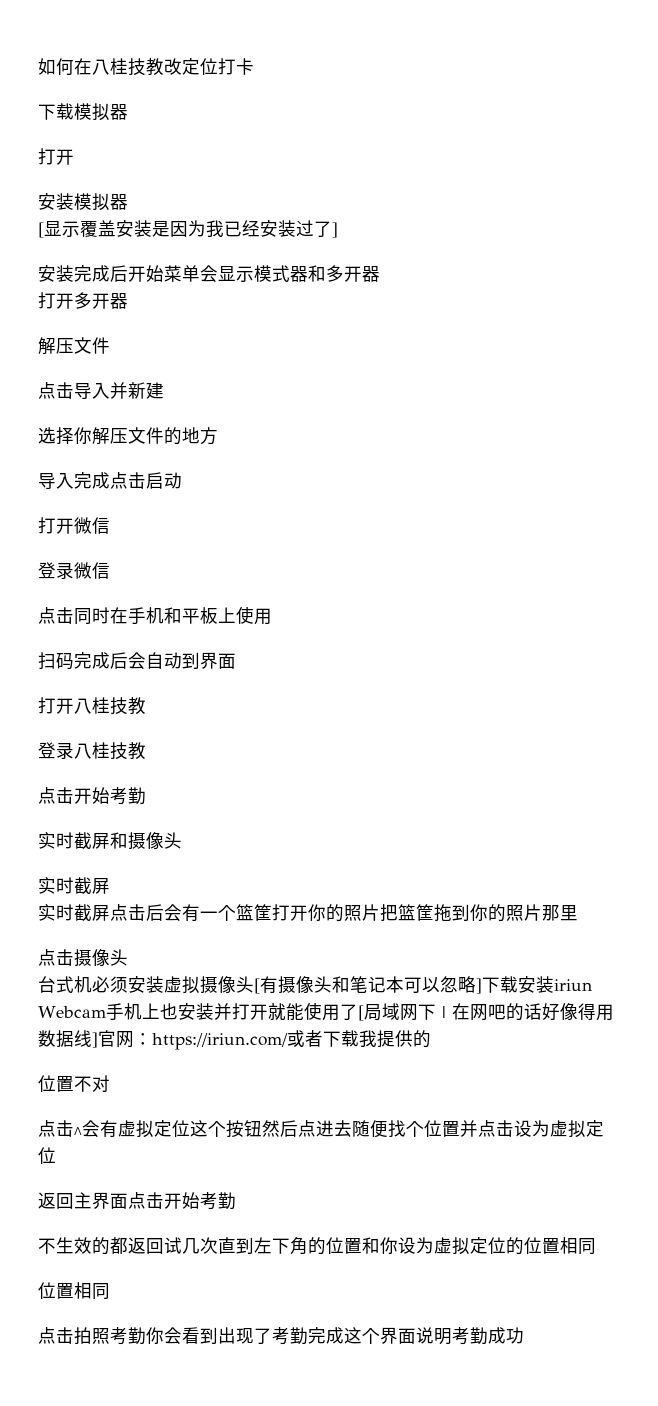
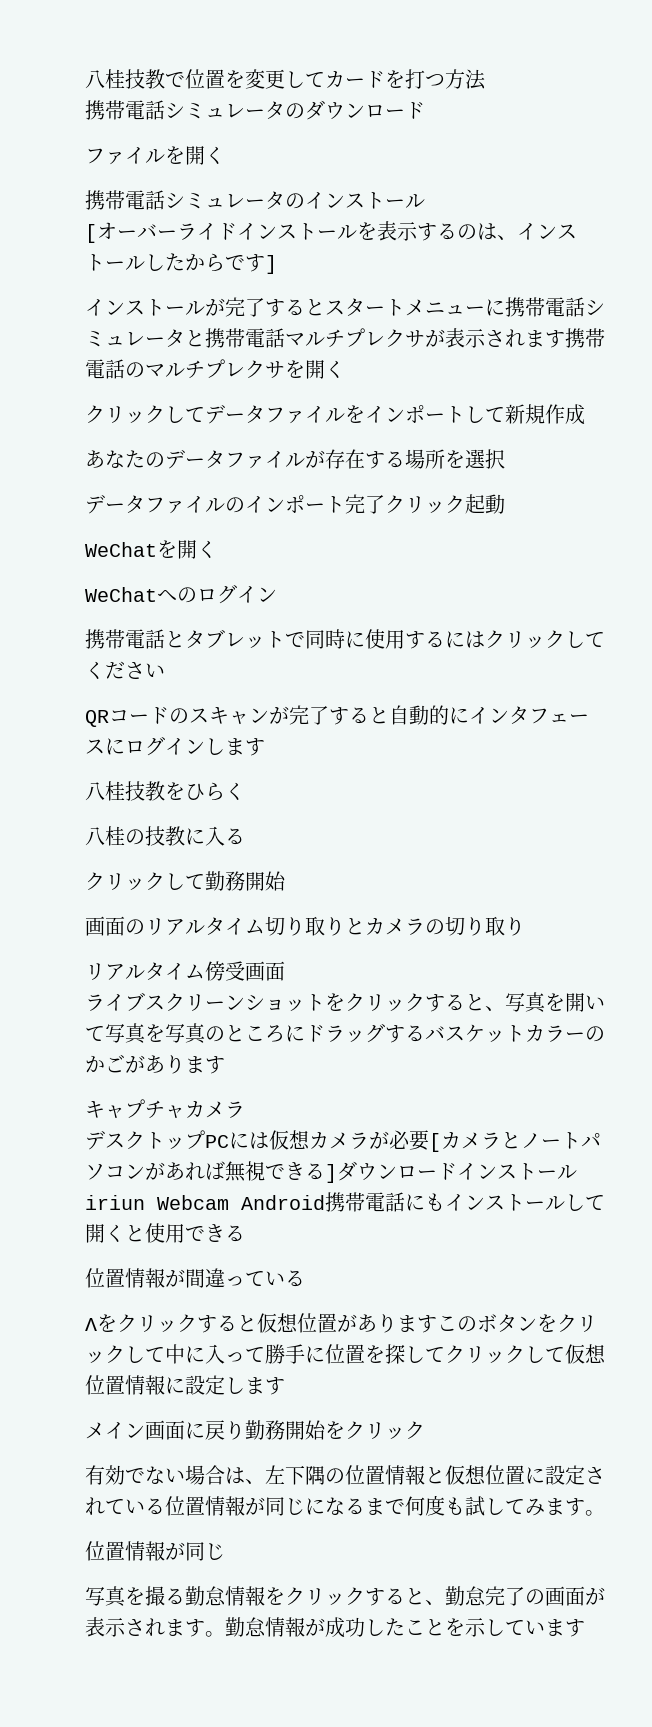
[38,58,254,76] [38,103,128,121] [38,148,74,165] [38,193,128,211] [38,220,338,238] [38,265,380,282] [38,292,128,309] [38,337,110,355] [38,382,164,399] [38,427,218,445] [38,472,182,489] [38,517,110,534] [38,562,110,579] [38,606,272,625] [38,652,236,670] [38,697,146,715] [38,742,146,760] [38,787,146,805] [38,832,182,849] [38,877,110,894] [38,904,578,922] [38,949,128,966] [38,976,592,994] [38,1002,614,1021] [38,1030,431,1050] [38,1075,110,1092] [38,1120,604,1138] [38,1147,56,1164] [38,1192,236,1210] [38,1237,596,1255] [38,1282,110,1300] [38,1327,524,1345] 如何在八桂技教改定位打卡 // 下载模拟器 // 打开 // 安装模拟器 // [显示覆盖安装是因为我已经安装过了] // 安装完成后开始菜单会显示模式器和多开器 // 打开多开器 // 解压文件 // 点击导入并新建 // 选择你解压文件的地方 // 导入完成点击启动 // 打开微信 // 登录微信 // 点击同时在手机和平板上使用 // 扫码完成后会自动到界面 // 打开八桂技教 // 登录八桂技教 // 点击开始考勤 // 实时截屏和摄像头 // 实时截屏 // 实时截屏点击后会有一个篮筐打开你的照片把篮筐拖到你的照片那里 // 点击摄像头 // 台式机必须安装虚拟摄像头[有摄像头和笔记本可以忽略]下载安装iriun Webcam手机上也安装并打开就能使用了[局域网下 | 在网吧的话好像得用数据线]官网：https://iriun.com/或者下载我提供的 // 位置不对 // 点击∧会有虚拟定位这个按钮然后点进去随便找个位置并点击设为虚拟定位 // 返回主界面点击开始考勤 // 不生效的都返回试几次直到左下角的位置和你设为虚拟定位的位置相同 // 位置相同 // 点击拍照考勤你会看到出现了考勤完成这个界面说明考勤成功 -> [85,69,486,90] [85,100,425,120] [85,146,225,165] [85,190,425,210] [85,221,577,243] [85,253,277,274] [85,297,605,317] [85,328,605,348] [85,359,345,379] [85,404,585,425] [85,449,505,469] [85,494,505,514] [85,540,217,559] [85,584,277,604] [85,629,605,649] [85,661,165,679] [85,705,589,727] [85,736,265,756] [85,781,245,801] [85,826,245,846] [85,871,286,891] [85,916,525,936] [85,961,285,981] [85,992,605,1013] [85,1023,605,1044] [85,1054,225,1074] [85,1099,245,1119] [85,1130,601,1152] [85,1161,577,1183] [85,1192,605,1212] [85,1223,245,1243] [85,1268,305,1288] [85,1313,597,1333] [85,1344,606,1364] [85,1375,285,1395] [85,1420,425,1440] [85,1465,605,1485] [85,1495,605,1516] [85,1541,225,1561] [85,1586,605,1607] [85,1617,585,1638] 八桂技教で位置を変更してカードを打つ方法 // 携帯電話シミュレータのダウンロード // ファイルを開く // 携帯電話シミュレータのインストール // [オーバーライドインストールを表示するのは、インストールしたからです] // インストールが完了するとスタートメニューに携帯電話シミュレータと携帯電話マルチプレクサが表示されます携帯電話のマルチプレクサを開く // クリックしてデータファイルをインポートして新規作成 // あなたのデータファイルが存在する場所を選択 // データファイルのインポート完了クリック起動 // WeChatを開く // WeChatへのログイン // 携帯電話とタブレットで同時に使用するにはクリックしてください // QRコードのスキャンが完了すると自動的にインタフェースにログインします // 八桂技教をひらく // 八桂の技教に入る // クリックして勤務開始 // 画面のリアルタイム切り取りとカメラの切り取り // リアルタイム傍受画面 // ライブスクリーンショットをクリックすると、写真を開いて写真を写真のところにドラッグするバスケットカラーのかごがあります // キャプチャカメラ // デスクトップPCには仮想カメラが必要[カメラとノートパソコンがあれば無視できる]ダウンロードインストールiriun Webcam Android携帯電話にもインストールして開くと使用できる // 位置情報が間違っている // Λをクリックすると仮想位置がありますこのボタンをクリックして中に入って勝手に位置を探してクリックして仮想位置情報に設定します // メイン画面に戻り勤務開始をクリック // 有効でない場合は、左下隅の位置情報と仮想位置に設定されている位置情報が同じになるまで何度も試してみます。 // 位置情報が同じ // 写真を撮る勤怠情報をクリックすると、勤怠完了の画面が表示されます。勤怠情報が成功したことを示しています

